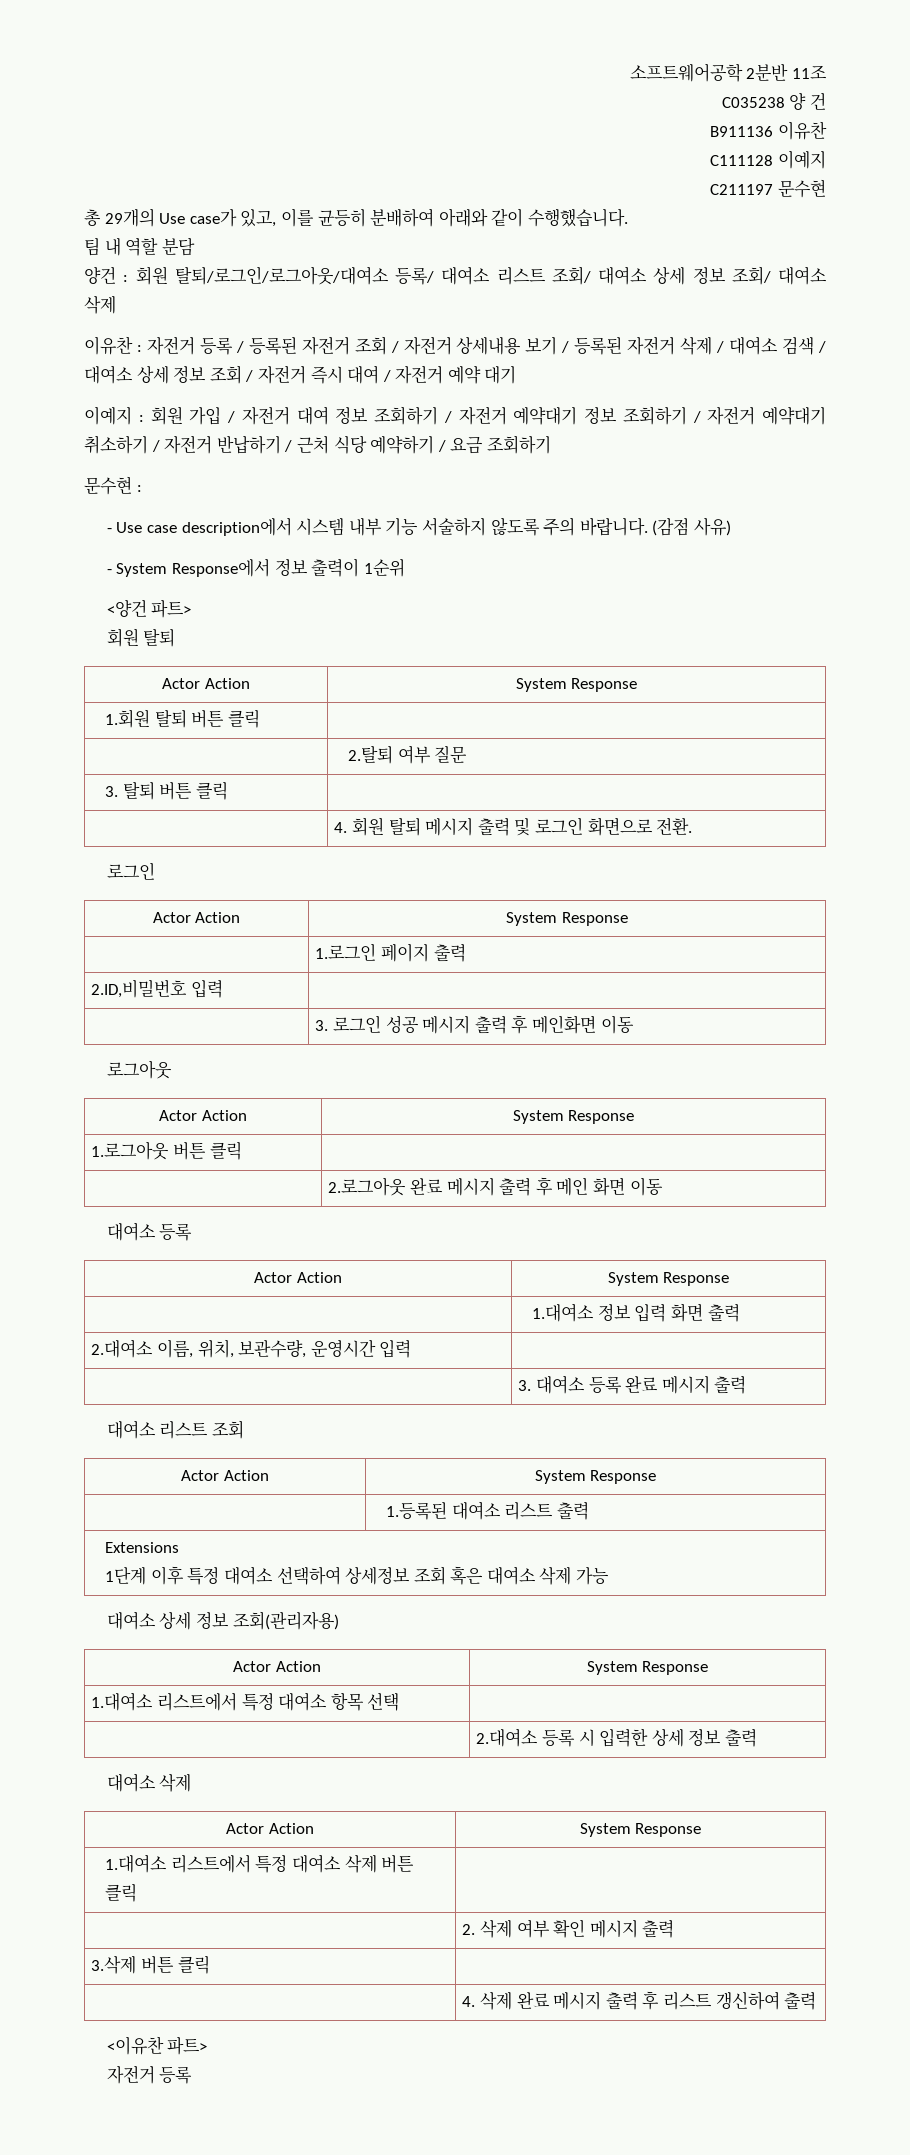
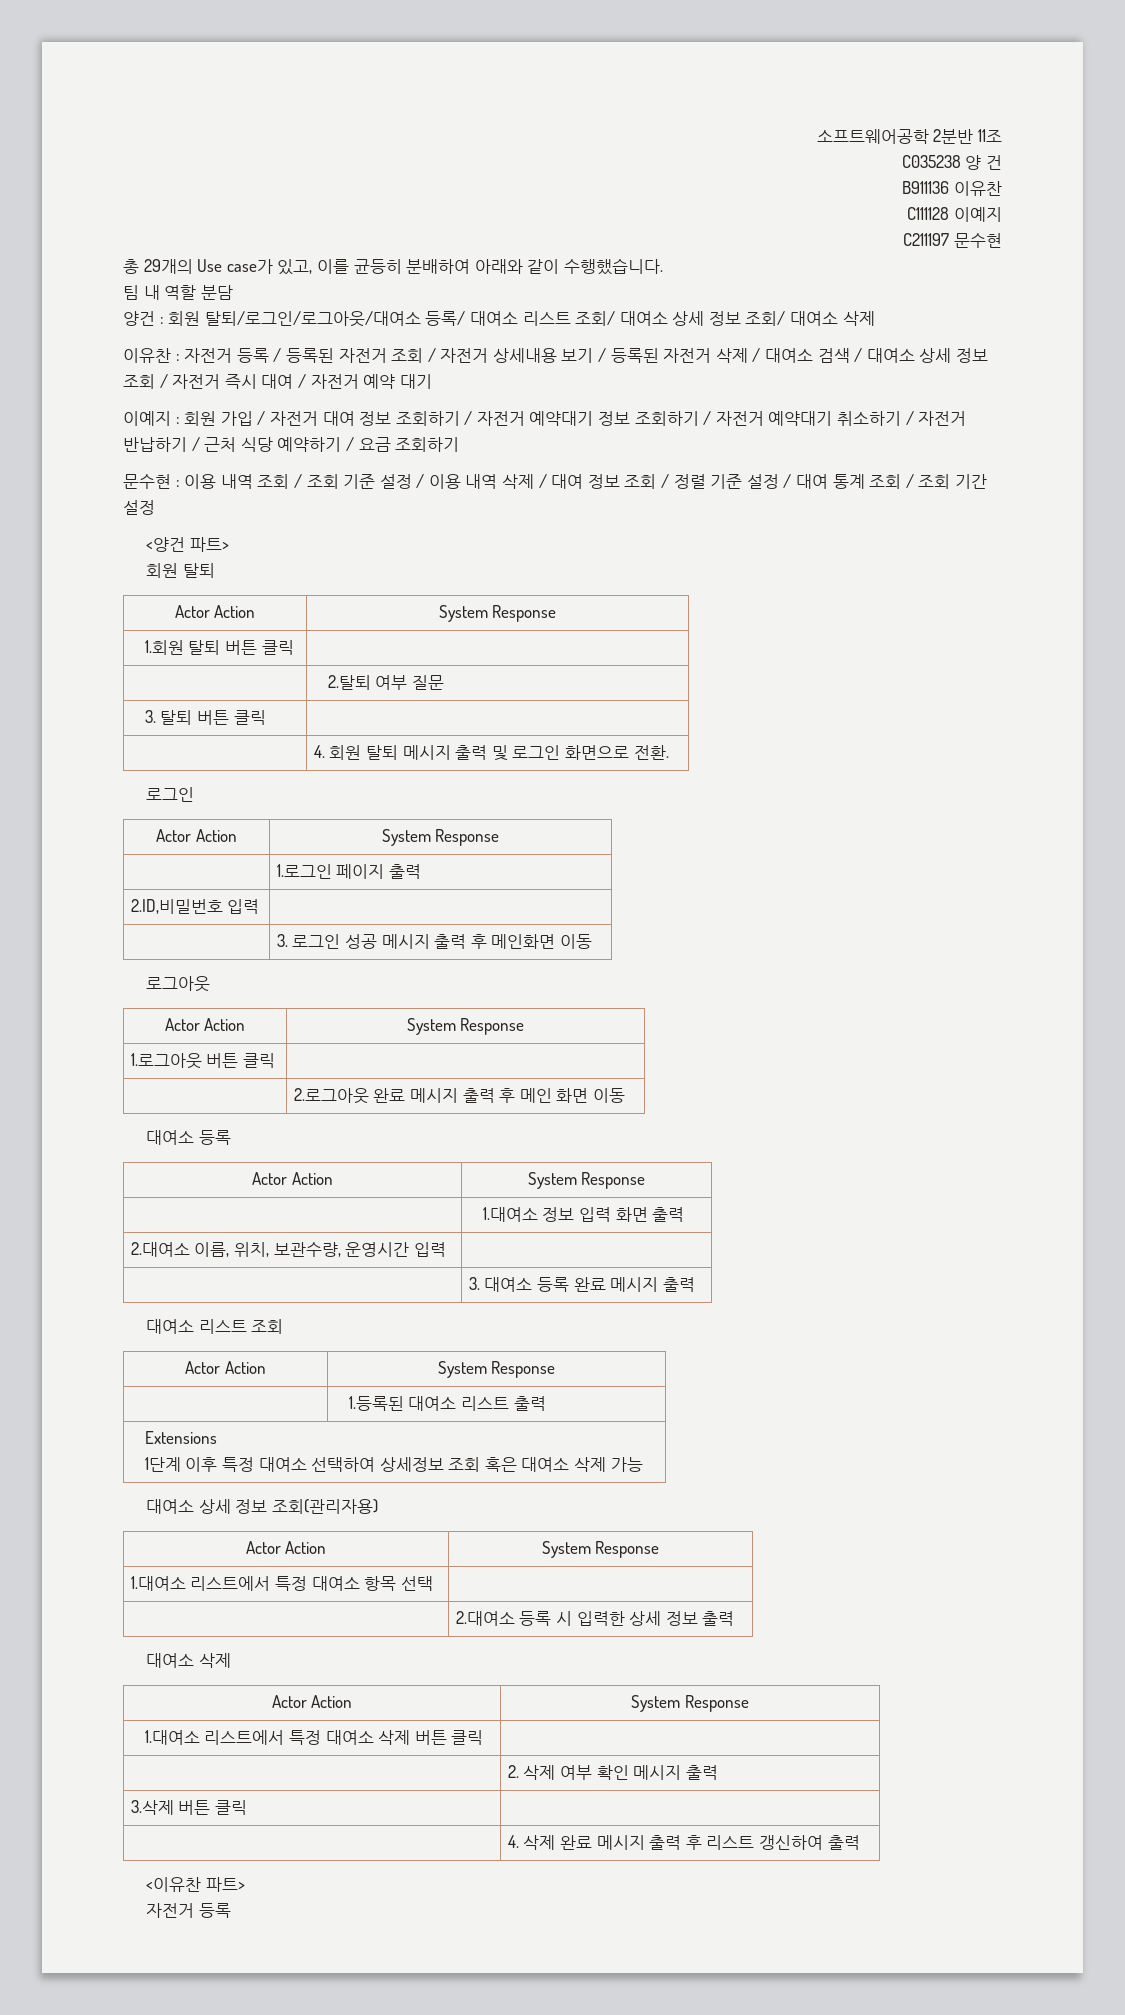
[106,517,731,536] [106,558,405,577] // - Use case description에서 시스템 내부 기능 서술하지 않도록 주의 바랍니다. (감점 사유) // - System Response에서 정보 출력이 1순위 -> [184,474,987,489] [123,500,155,515] 이용 내역 조회 / 조회 기준 설정 / 이용 내역 삭제 / 대여 정보 조회 / 정렬 기준 설정 / 대여 통계 조회 / 조회 기간 설정

